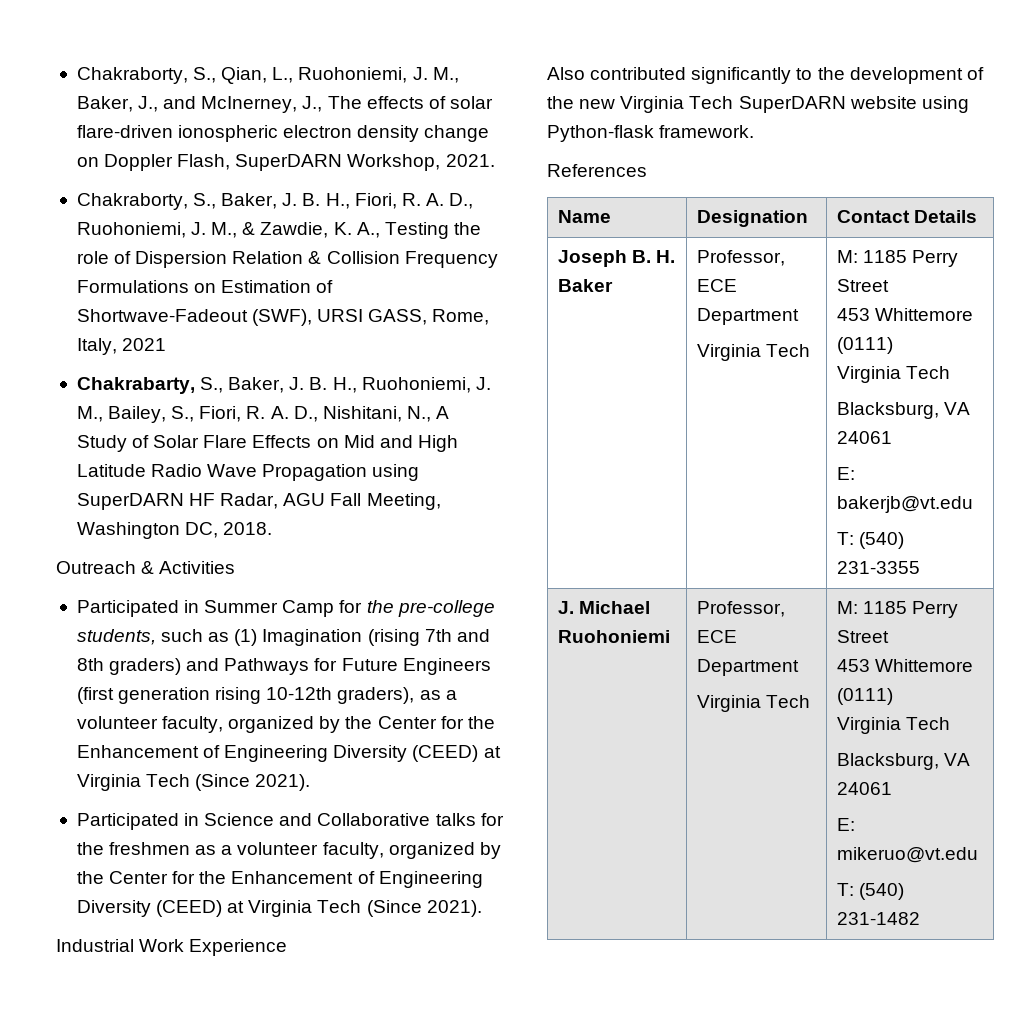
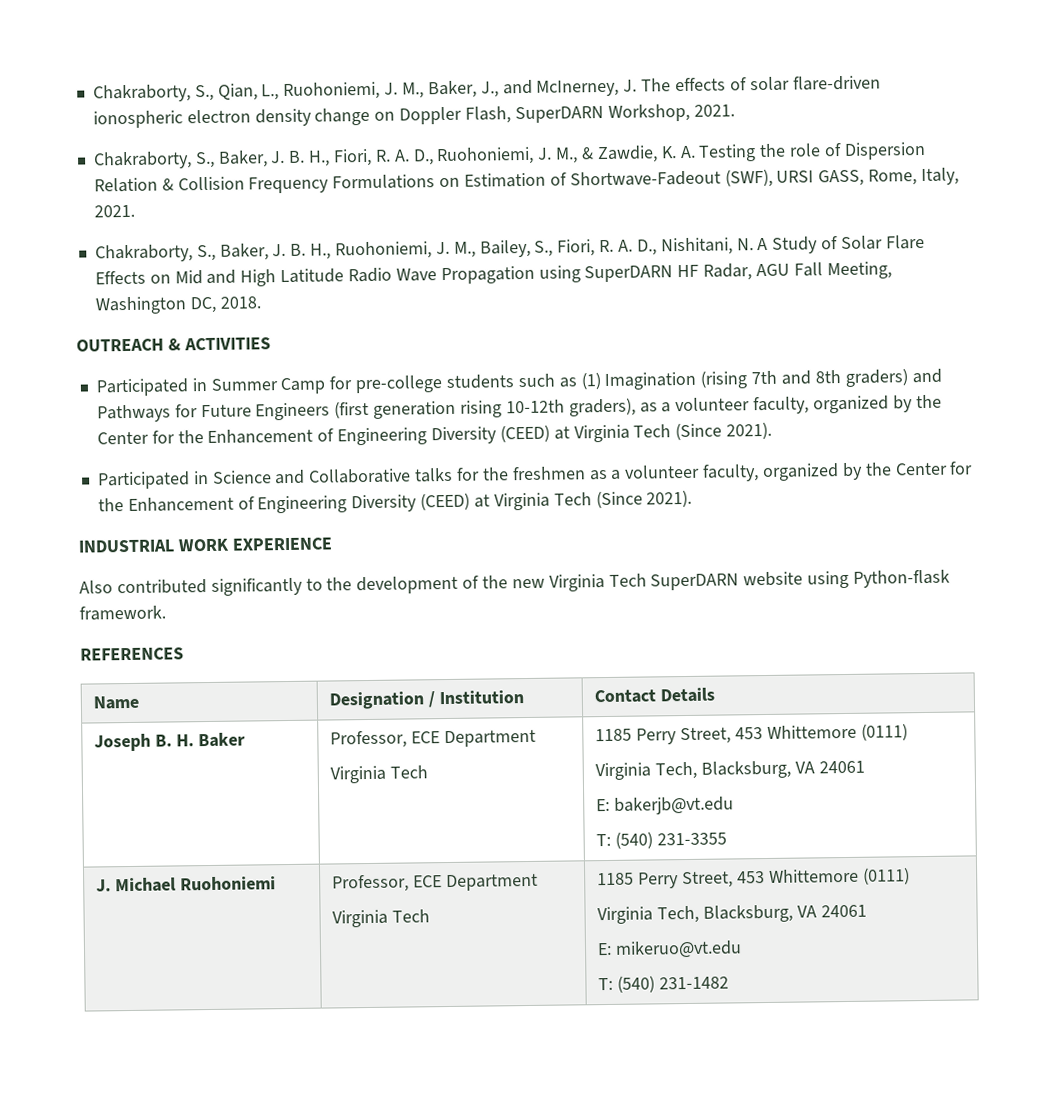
[302,96,323,112] J., -> [623,79,638,92] J.
[356,222,380,238] A., -> [679,145,696,159] A.
[122,338,167,351] [76,377,195,394] 2021 // Chakrabarty, -> [93,204,135,218] [94,244,193,263] 2021. // Chakraborty,
[406,406,431,422] N., -> [736,238,754,251] N.
[56,561,236,574] Outreach & Activities -> [76,337,271,352] OUTREACH & ACTIVITIES
[366,600,495,617] [76,629,156,645] the pre-college students, -> [355,374,514,394] pre-college students
[56,939,288,956] Industrial Work Experience -> [78,537,332,553] INDUSTRIAL WORK EXPERIENCE
[547,164,647,177] References -> [80,647,184,661] REFERENCES
(809, 218) none -> [428,690,524,708] / Institution
[837,250,959,267] [837,279,890,292] [837,308,974,321] [837,337,894,354] [837,366,951,383] M: 1185 Perry Street // 453 Whittemore (0111) // Virginia Tech // -> [595,723,908,745] [595,761,698,781] 1185 Perry Street, 453 Whittemore (0111) // Virginia Tech,
[837,601,959,618] [837,630,890,643] [837,659,974,672] [837,688,894,705] [837,717,951,734] M: 1185 Perry Street // 453 Whittemore (0111) // Virginia Tech // -> [597,867,910,889] [597,905,700,925] 1185 Perry Street, 453 Whittemore (0111) // Virginia Tech,

